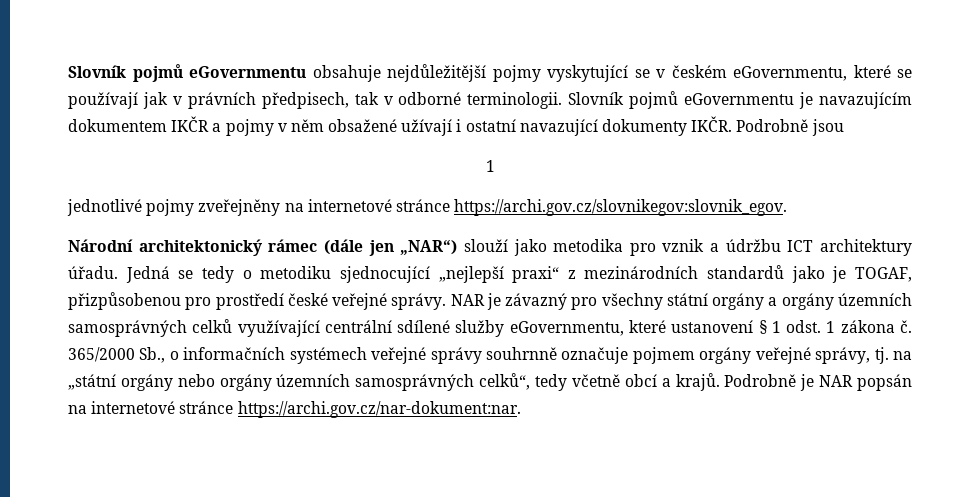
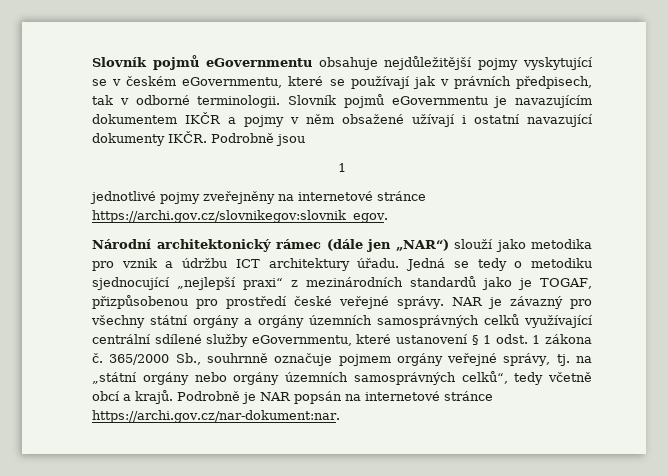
[169,347,482,364] o informačních systémech veřejné správy -> (201, 359) none

